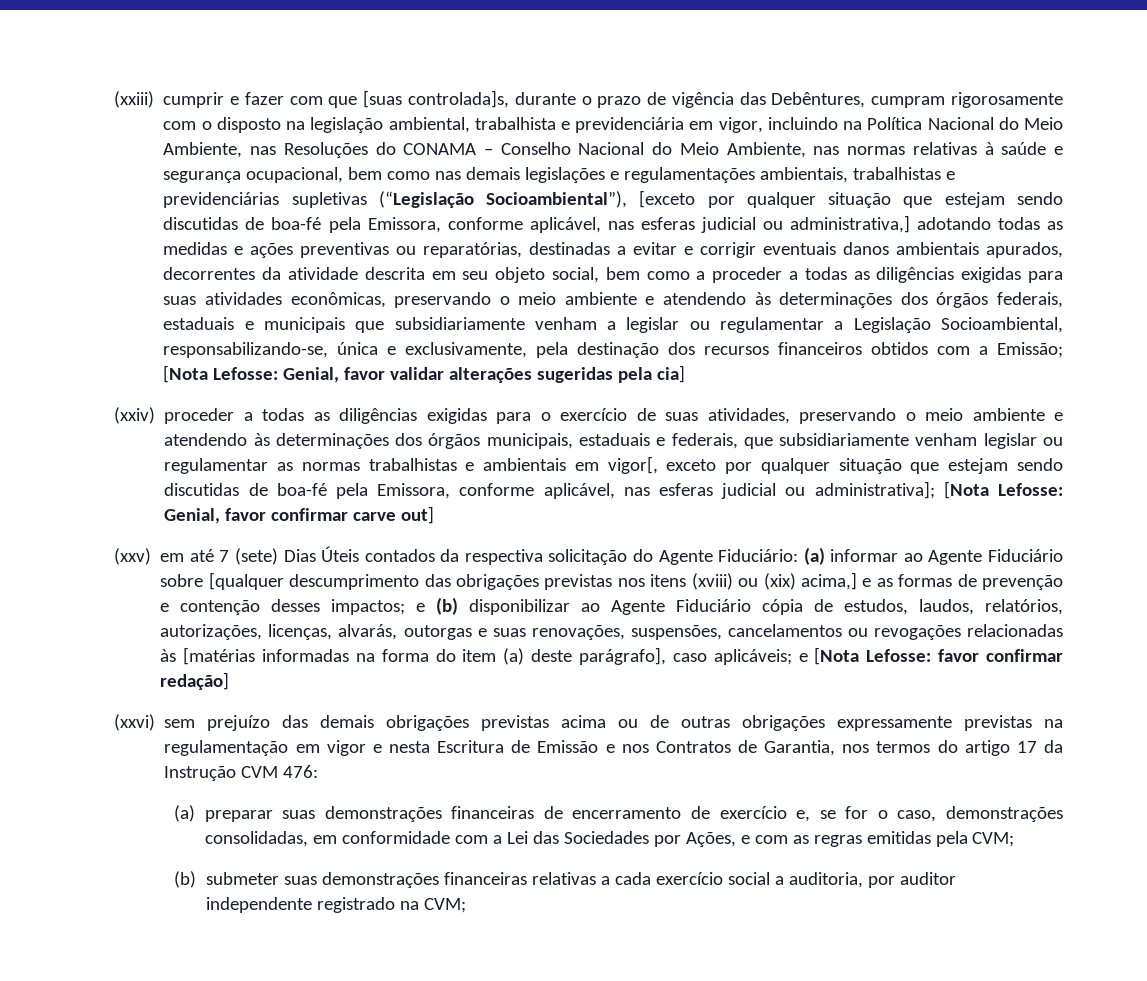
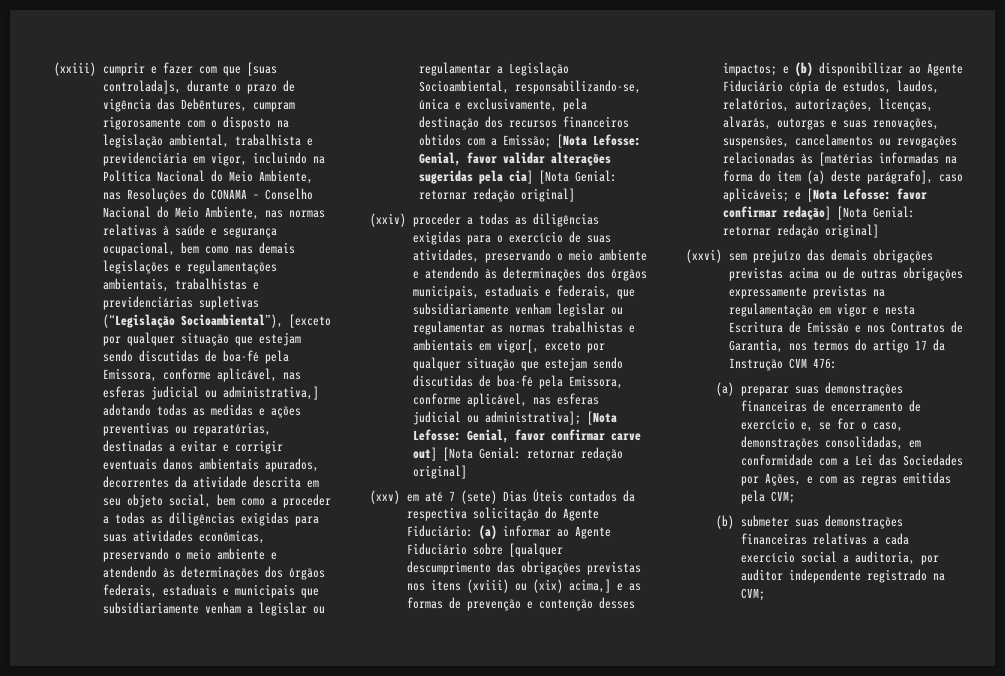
(686, 374) none -> [538,170,617,184] [418,188,575,202] [Nota Genial: retornar redação original]
(435, 515) none -> [442,447,623,461] [412,465,467,479] [Nota Genial: retornar redação original]
(230, 681) none -> [836,206,915,220] [722,224,879,238] [Nota Genial: retornar redação original]

